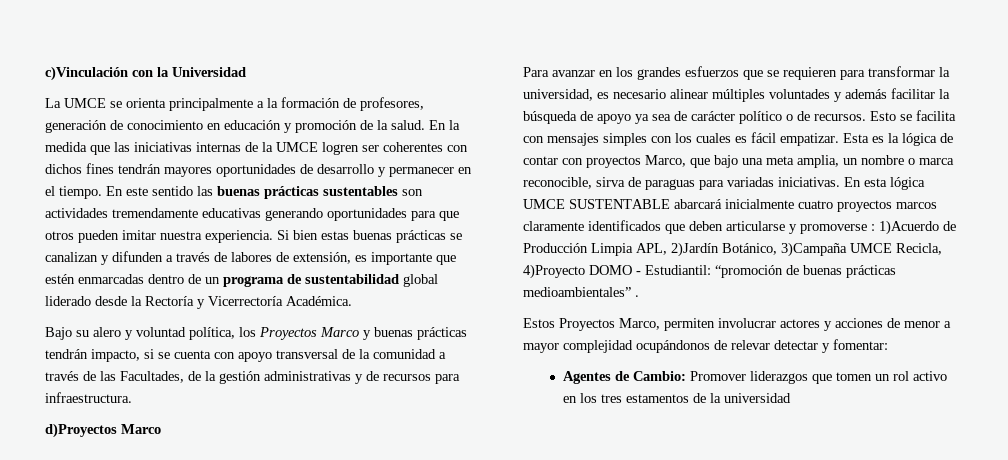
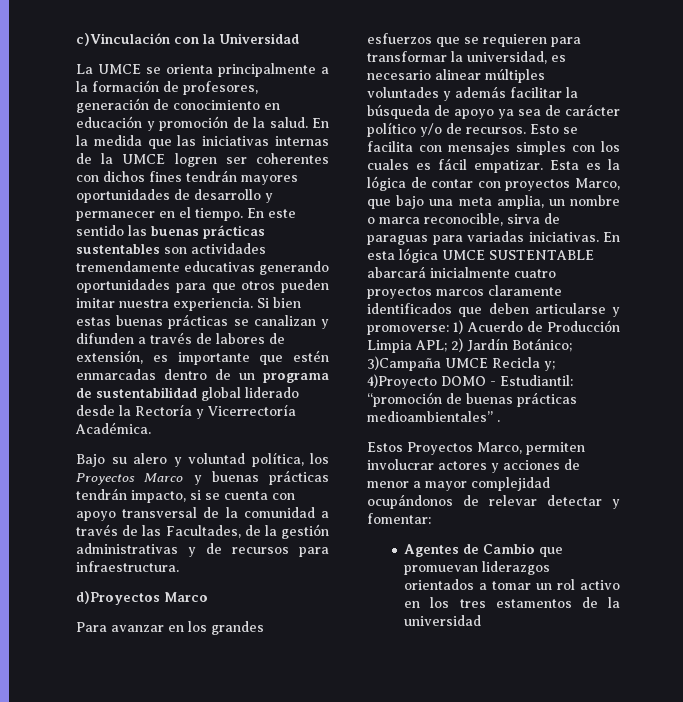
[786,114,793,121] o -> [420,123,442,137] y/o
[800,220,956,235] [523,242,942,257] promoverse : 1)Acuerdo de Producción Limpia APL, 2)Jardín Botánico, 3)Campaña UMCE Recicla, -> [367,320,620,335] [367,338,572,353] [367,356,555,371] promoverse: 1) Acuerdo de Producción Limpia APL; 2) Jardín Botánico; 3)Campaña UMCE Recicla y;
[633,371,873,384] Cambio: Promover liderazgos que tomen -> [483,543,564,557] [404,561,551,575] [404,579,532,590] Cambio que promuevan liderazgos orientados a tomar

